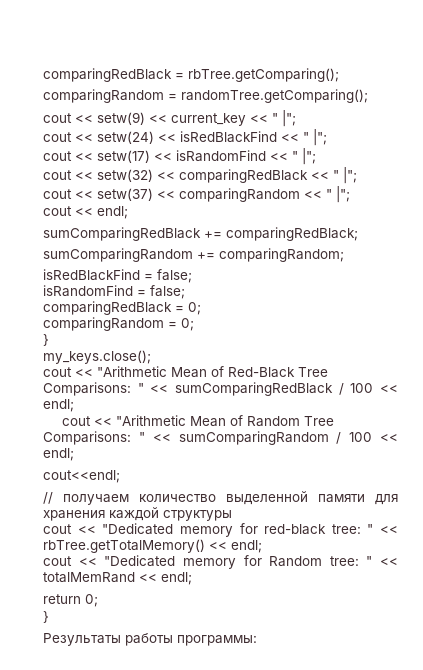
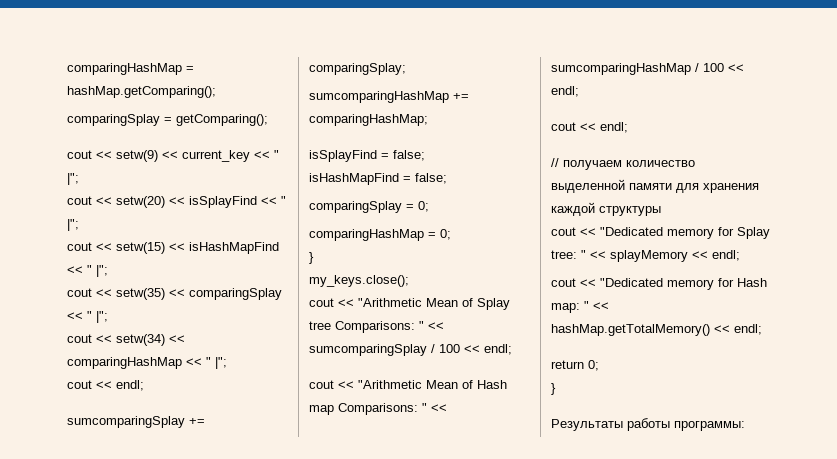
[43,68,339,82] [43,89,368,103] comparingRedBlack = rbTree.getComparing(); // comparingRandom = randomTree.getComparing(); -> [67,63,194,75] [67,86,216,98] [67,114,268,126] comparingHashMap = hashMap.getComparing(); // comparingSplay = getComparing();
[97,129,327,146] [43,148,316,165] [43,167,357,184] [43,188,300,202] setw(24) << isRedBlackFind << " |"; // cout << setw(17) << isRandomFind << " |"; // cout << setw(32) << comparingRedBlack << " |"; // cout << setw(37) << comparingRandom -> [116,196,286,208] [67,219,79,231] [67,242,279,254] [67,265,108,277] [67,288,282,300] [67,311,108,323] [67,334,185,346] [67,357,182,369] setw(20) << isSplayFind << " |"; // cout << setw(15) << isHashMapFind << " |"; // cout << setw(35) << comparingSplay << " |"; // cout << setw(34) << comparingHashMap
[43,227,358,241] [43,248,344,262] [43,269,192,283] [43,285,185,299] [43,301,201,315] [43,317,164,331] sumComparingRedBlack += comparingRedBlack; // sumComparingRandom += comparingRandom; // isRedBlackFind = false; // isRandomFind = false; // comparingRedBlack = 0; // comparingRandom -> [67,416,205,428] [309,63,406,75] [309,91,469,103] [309,114,428,126] [309,150,425,162] [309,173,447,185] [309,201,429,213] [309,229,424,241] sumcomparingSplay += comparingSplay; // sumcomparingHashMap += comparingHashMap; // isSplayFind = false; // isHashMapFind = false; // comparingSplay = 0; // comparingHashMap
[228,367,328,378] [43,382,333,396] Red-Black Tree Comparisons: " << sumComparingRedBlack -> [477,298,510,310] [309,321,444,333] [309,344,427,356] Splay tree Comparisons: " << sumcomparingSplay
[247,416,335,427] [43,431,398,445] [43,448,74,461] [43,470,120,483] Random Tree Comparisons: " << sumComparingRandom / 100 << endl; // cout<<endl; -> [477,380,507,389] [309,403,447,415] [551,63,744,75] [551,86,579,97] [551,122,628,133] Hash map Comparisons: " << sumcomparingHashMap / 100 << endl; // cout << endl;
[264,524,398,535] [43,539,205,553] red-black tree: " << rbTree.getTotalMemory() -> [737,227,770,239] [551,250,688,262] Splay tree: " << splayMemory
[269,556,398,567] [43,572,135,583] Random tree: " << totalMemRand -> [737,278,767,287] [551,301,609,313] [551,324,710,336] Hash map: " << hashMap.getTotalMemory()

